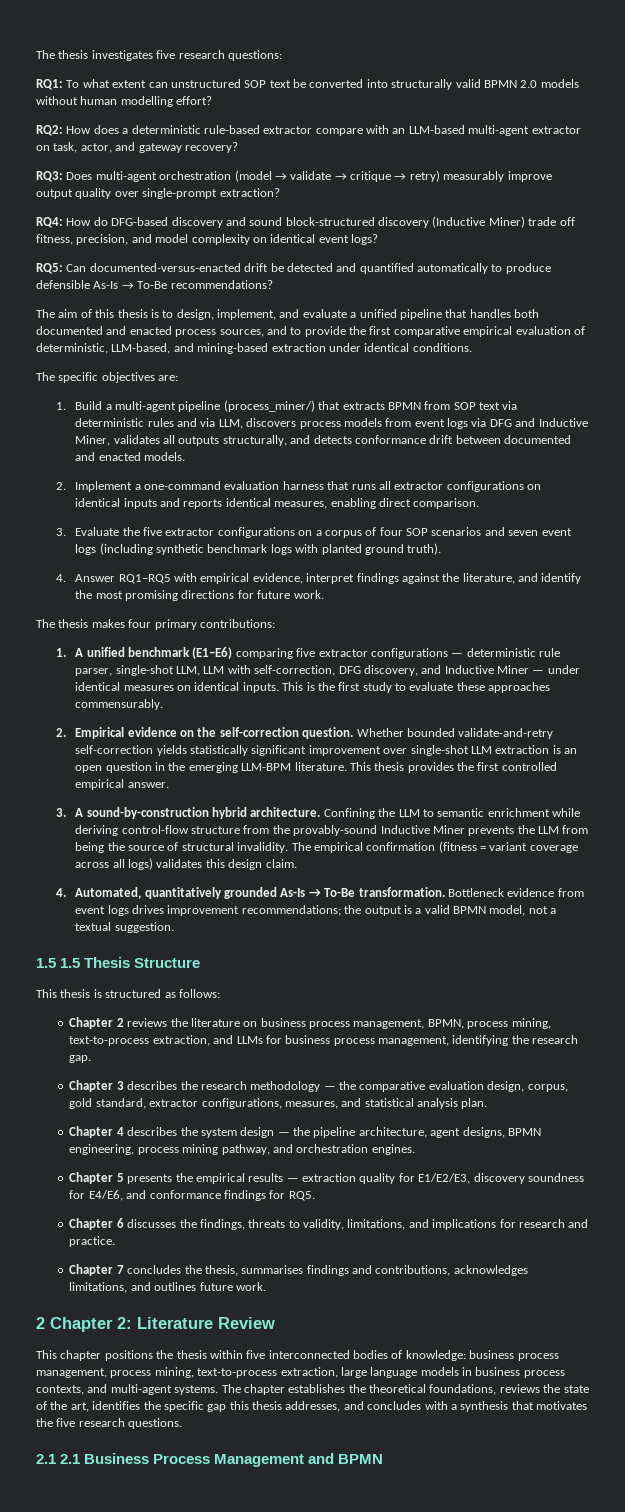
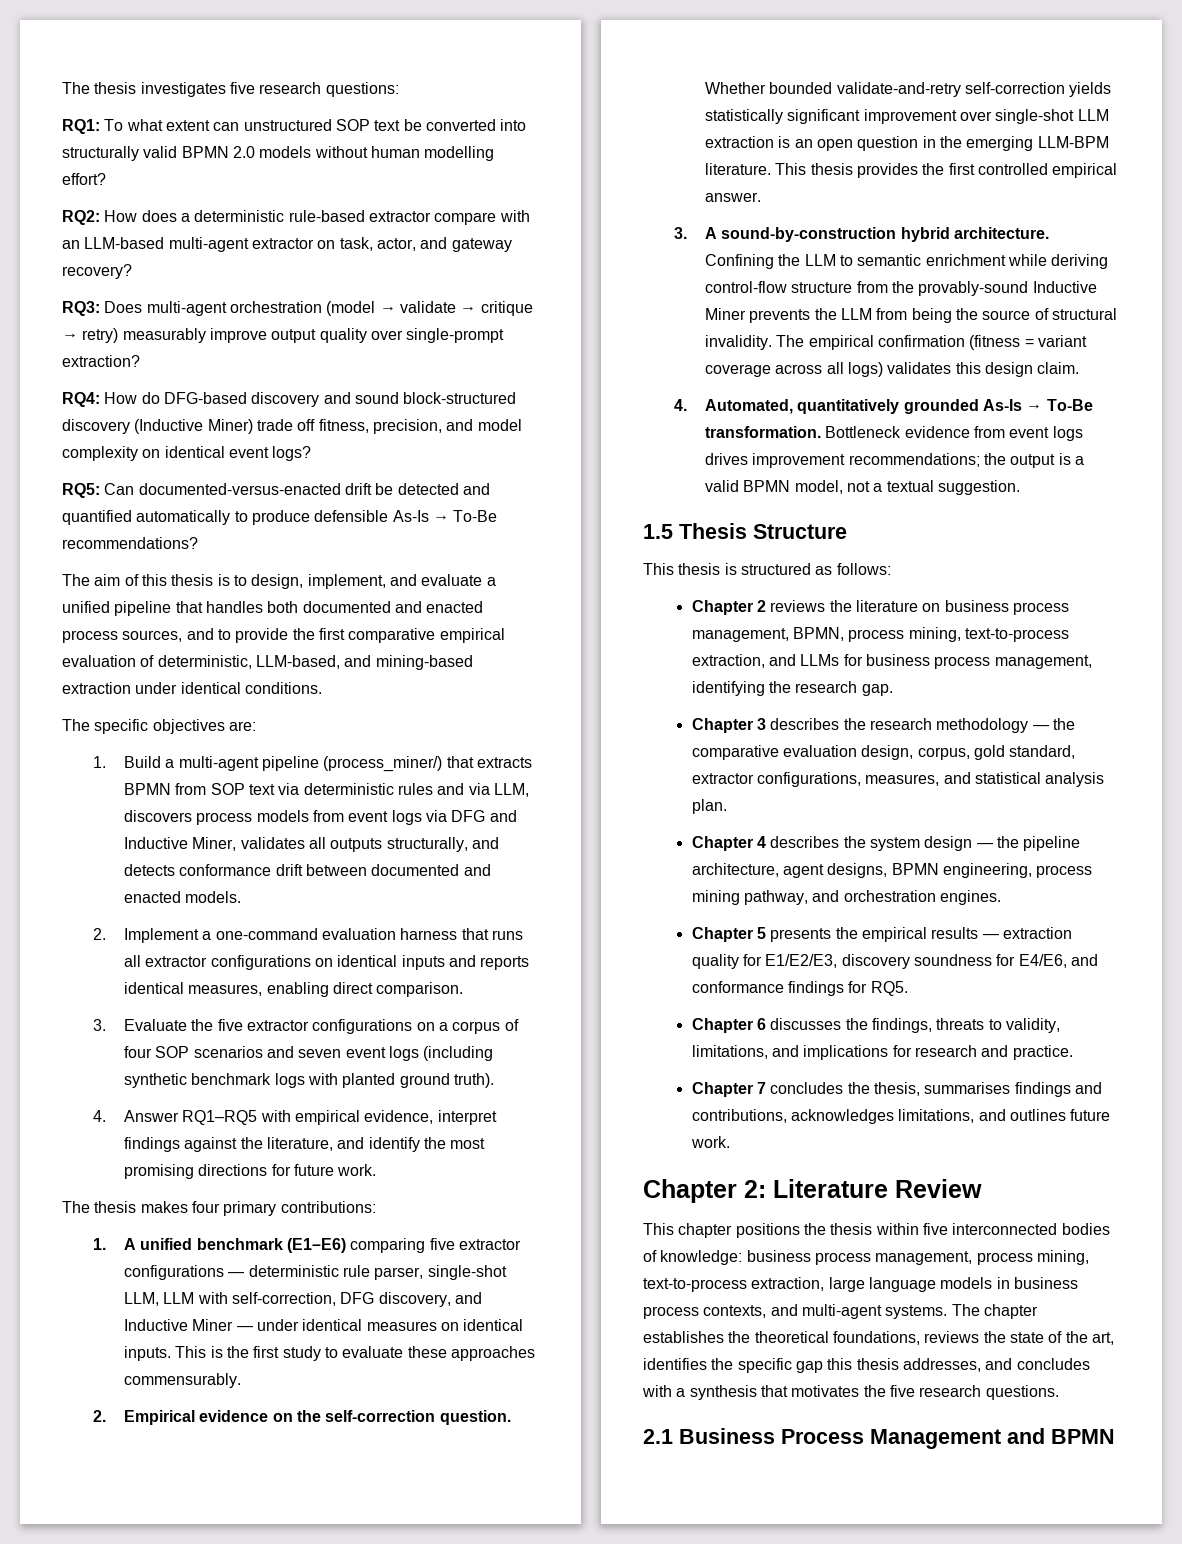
[60,958,81,968] 1.5 -> (673, 531) none
[36,1317,45,1329] 2 -> (730, 1142) none
[60,1454,81,1464] 2.1 -> (673, 1436) none

